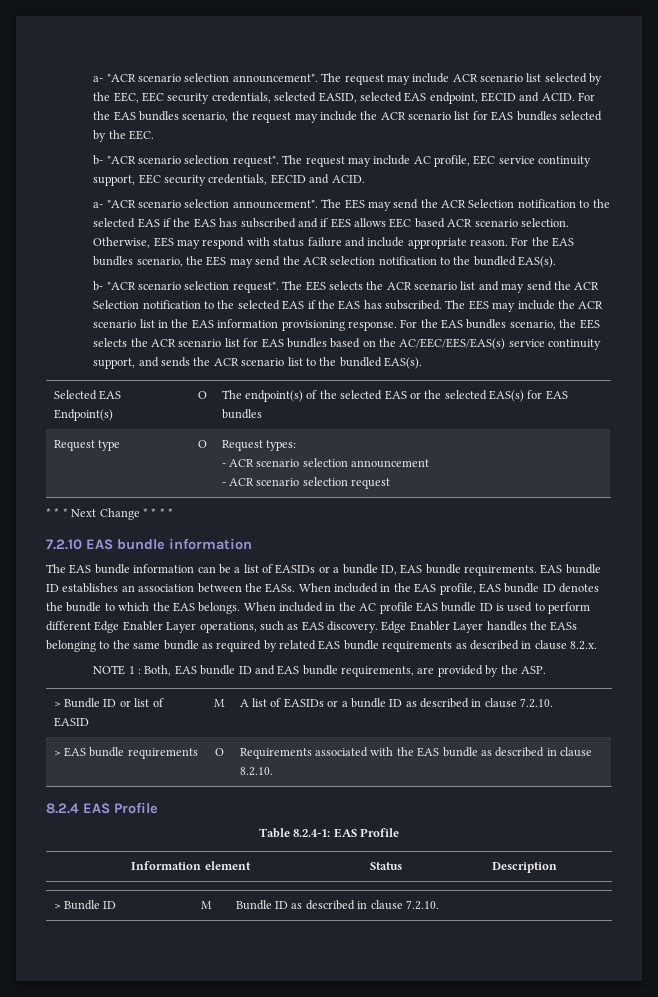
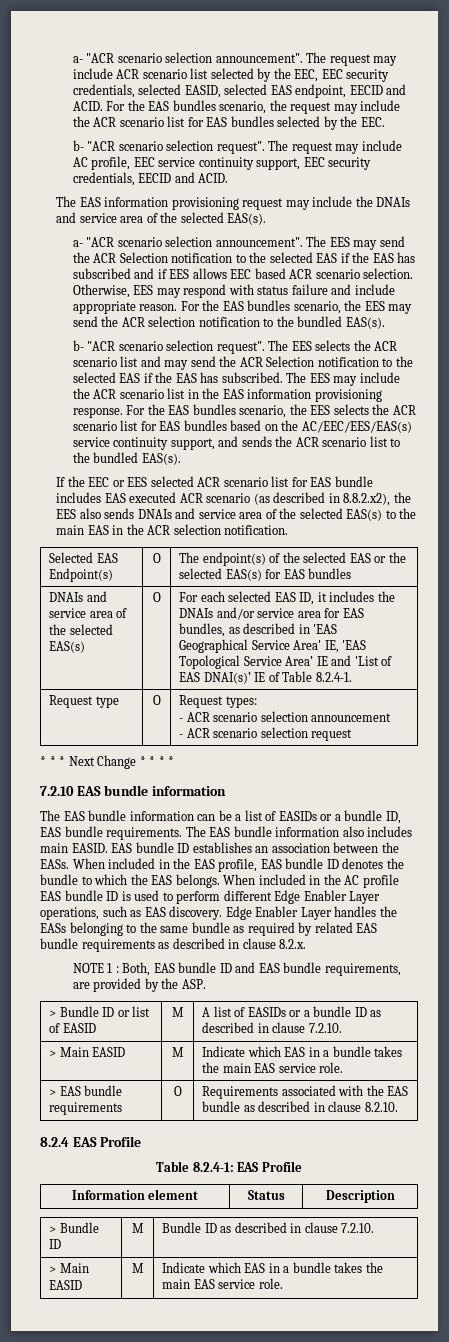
(365, 179) none -> [56,196,411,210] [56,212,267,225] // The EAS information provisioning request may include the DNAIs and service area of the selected EAS(s).
(423, 363) none -> [56,476,373,487] [56,492,411,506] [56,508,417,521] [56,524,289,535] // If the EEC or EES selected ACR scenario list for EAS bundle includes EAS executed ACR scenario (as described in 8.8.2.x2), the EES also sends DNAIs and service area of the selected EAS(s) to the main EAS in the ACR selection notification.
(262, 414) none -> [49,591,107,602] [49,608,128,618] [49,624,113,635] [49,641,86,653] [152,592,161,602] [179,591,395,605] [179,607,364,620] [179,623,338,637] [179,639,367,653] [179,655,393,669] [179,671,352,684] // DNAIs and service area of the selected EAS(s) | O | For each selected EAS ID, it includes the DNAIs and/or service area for EAS bundles, as described in 'EAS Geographical Service Area' IE, 'EAS Topological Service Area’ IE and 'List of EAS DNAI(s)’ IE of Table 8.2.4-1.
(537, 570) none -> [185,826,413,837] [40,843,108,853] The EAS bundle information also includes main EASID.
(554, 703) none -> [49,1047,126,1057] [171,1047,184,1057] [202,1046,403,1057] [202,1062,344,1073] // > Main EASID | M | Indicate which EAS in a bundle takes the main EAS service role.
(439, 905) none -> [49,1263,89,1273] [49,1280,83,1290] [131,1263,144,1273] [162,1262,383,1273] [162,1278,283,1289] // > Main EASID | M | Indicate which EAS in a bundle takes the main EAS service role.

